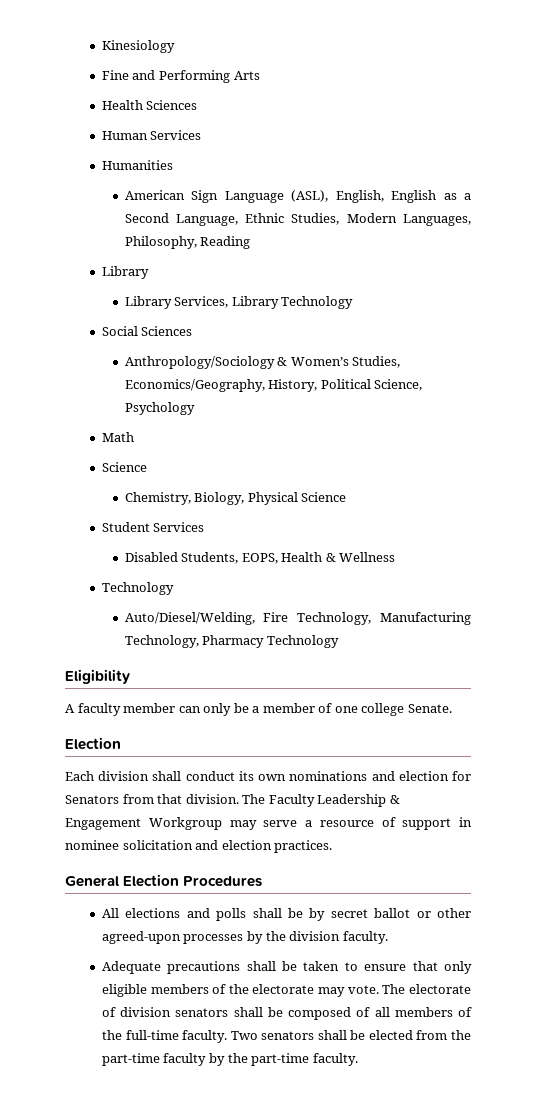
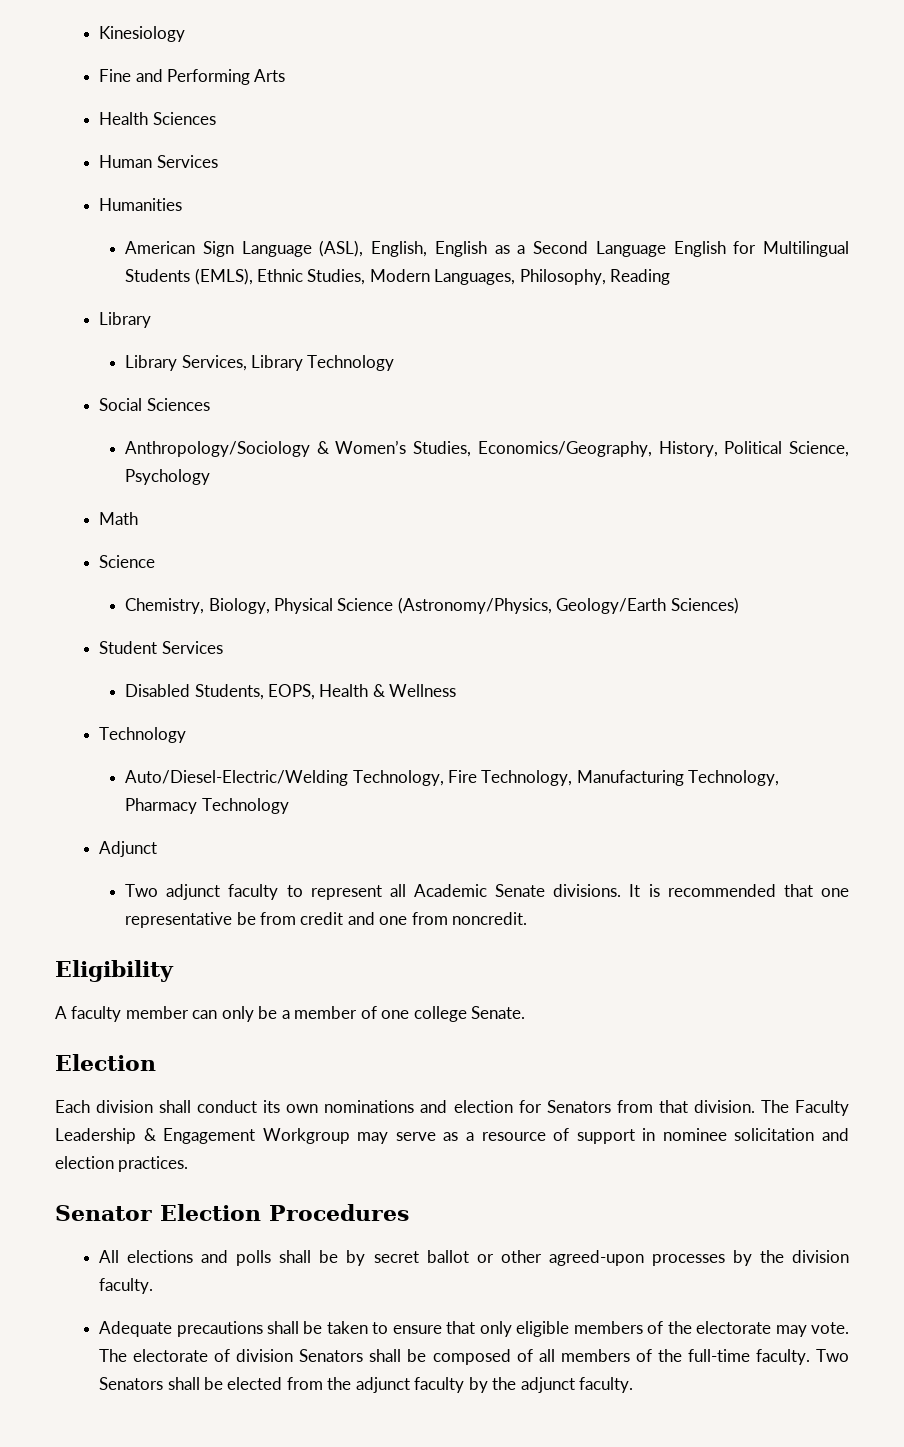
[175,214,238,226] Language, -> [595,241,850,257] [125,268,253,285] Language English for Multilingual Students (EMLS),
(347, 497) none -> [397,597,739,614] (Astronomy/Physics, Geology/Earth Sciences)
[124,612,255,625] Auto/Diesel/Welding, -> [125,770,444,786] Auto/Diesel-Electric/Welding Technology,
(339, 641) none -> [99,841,158,857] [125,884,849,900] [125,912,528,928] // Adjunct // Two adjunct faculty to represent all Academic Senate divisions. It is recommended that one representative be from credit and one from noncredit.
(298, 823) none -> [443,1132,459,1141] as
[65,876,119,887] General -> [55,1205,152,1221] Senator
[175,1008,229,1017] senators -> [299,1349,364,1362] Senators
[261,1031,315,1040] senators -> [99,1377,164,1390] Senators
[101,1053,160,1066] part-time -> [355,1377,410,1393] adjunct
[251,1053,310,1066] part-time -> [520,1377,575,1393] adjunct

